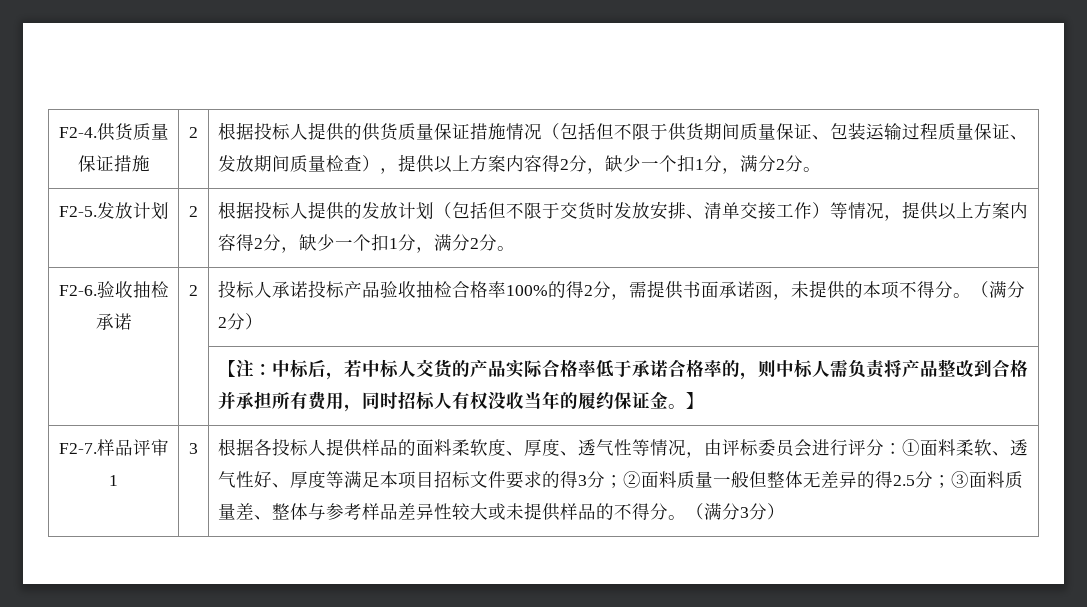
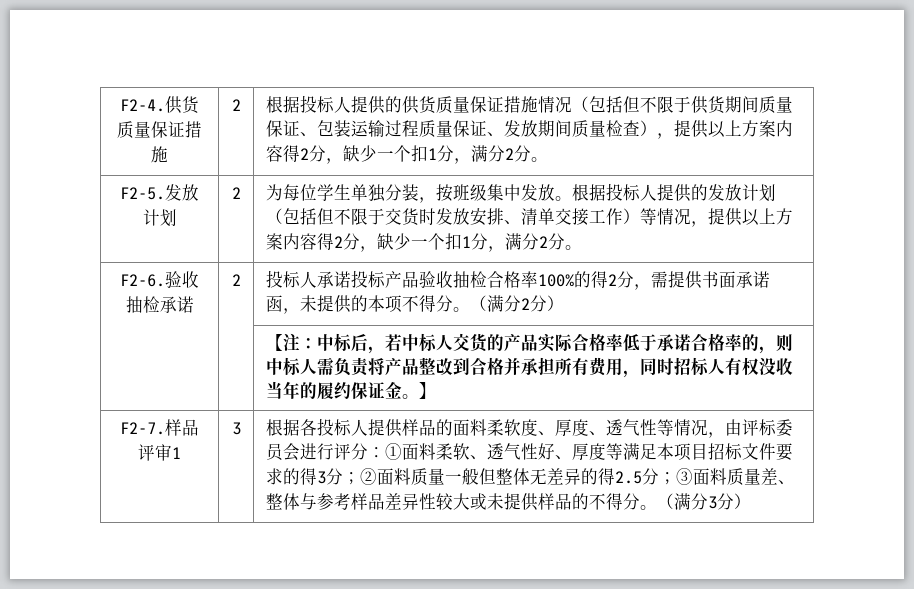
(198, 211) none -> [265,184,572,203] 为每位学生单独分装，按班级集中发放。

